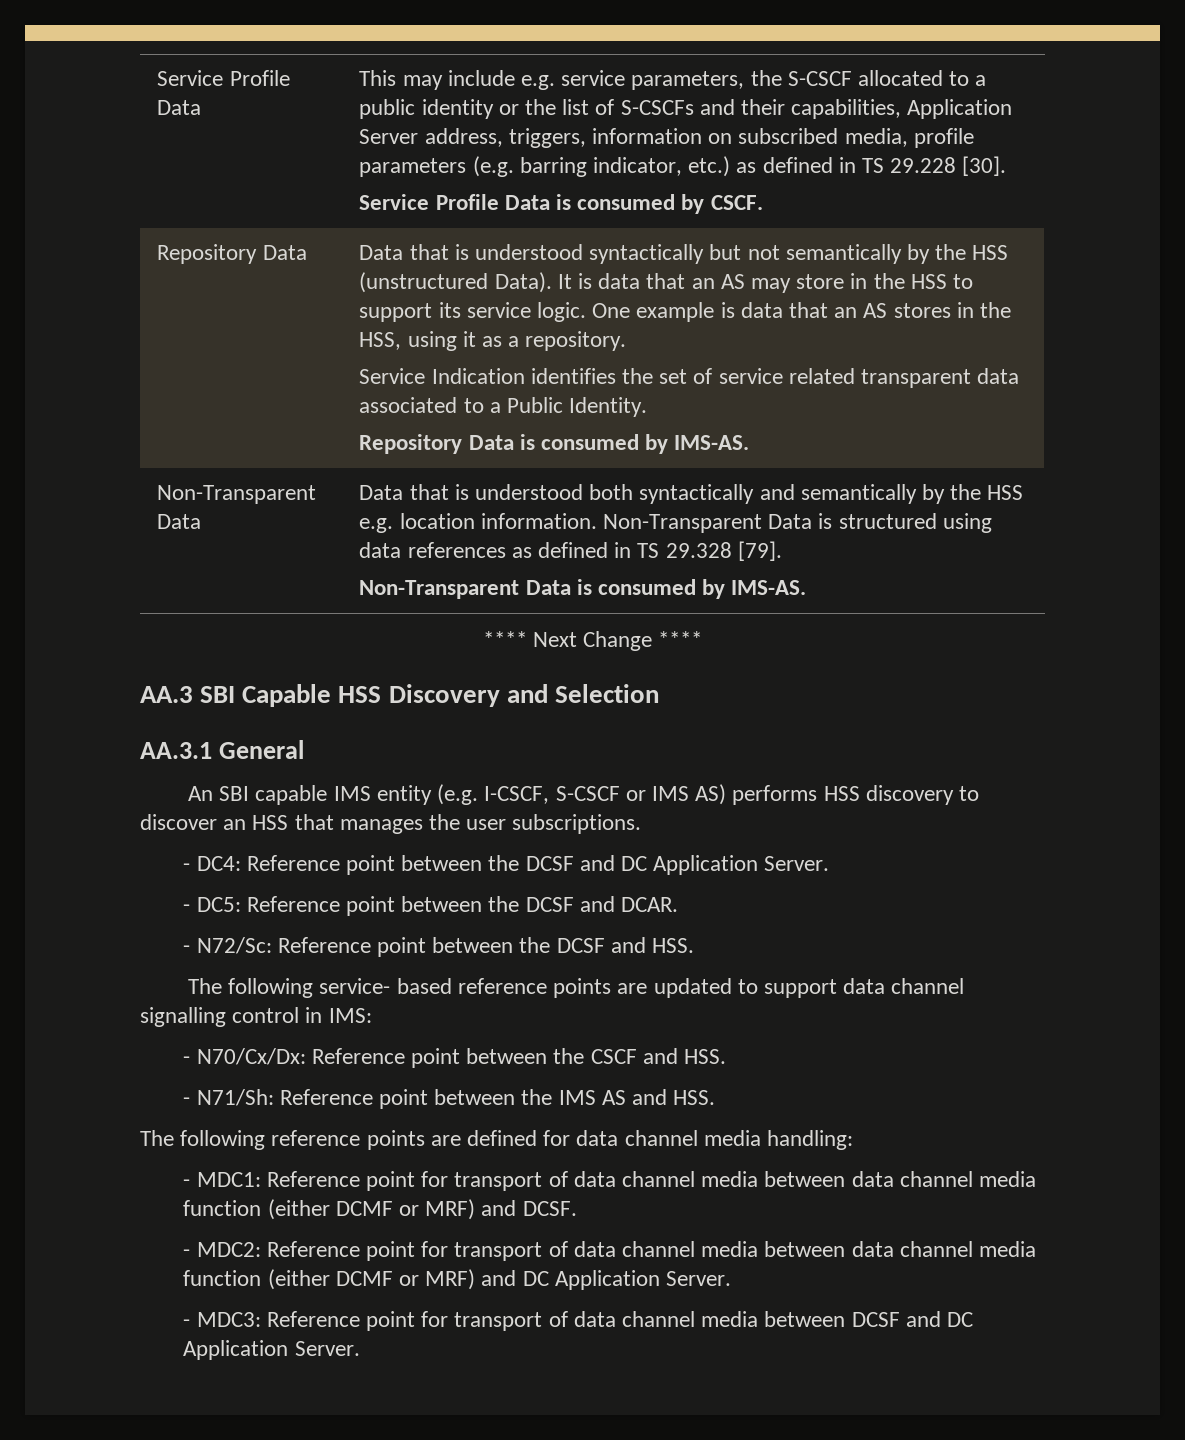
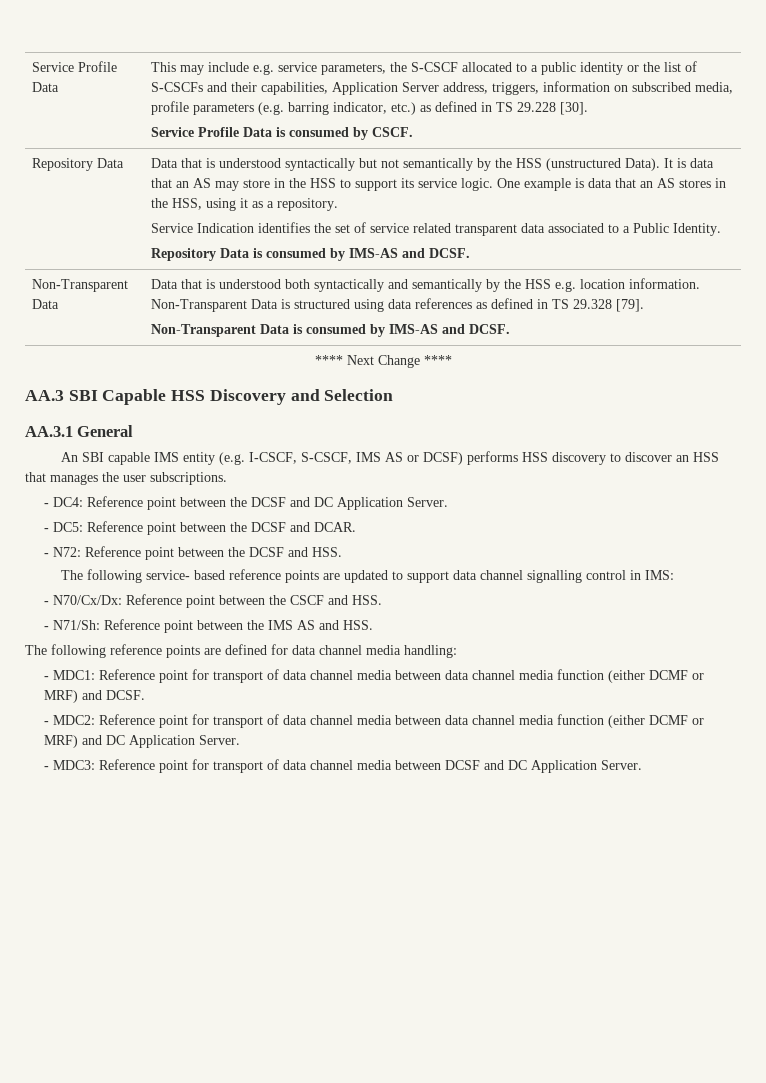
[674,435,750,450] IMS-AS. -> [348,248,470,258] IMS-AS and DCSF.
[731,580,807,595] IMS-AS. -> [388,324,510,334] IMS-AS and DCSF.
[555,784,727,805] S-CSCF or IMS AS) -> [300,452,463,465] S-CSCF, IMS AS or DCSF)
[196,937,272,954] N72/Sc: -> [52,547,81,557] N72:

